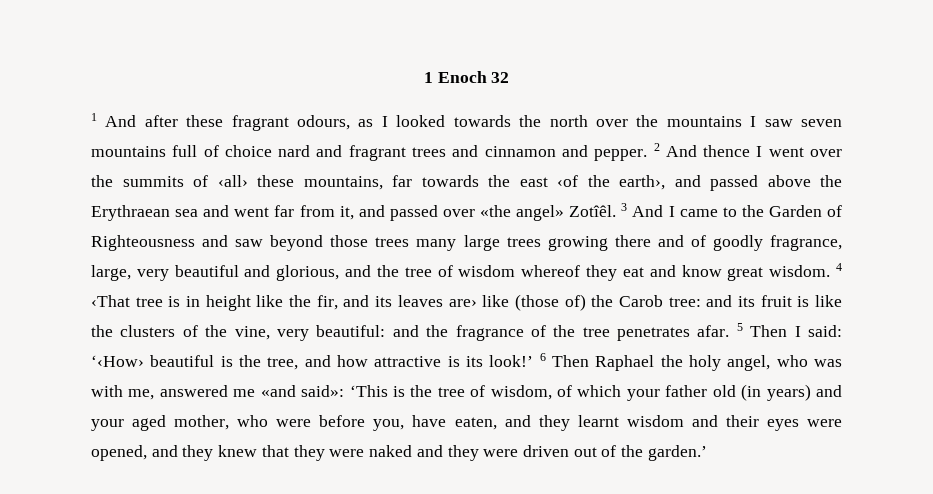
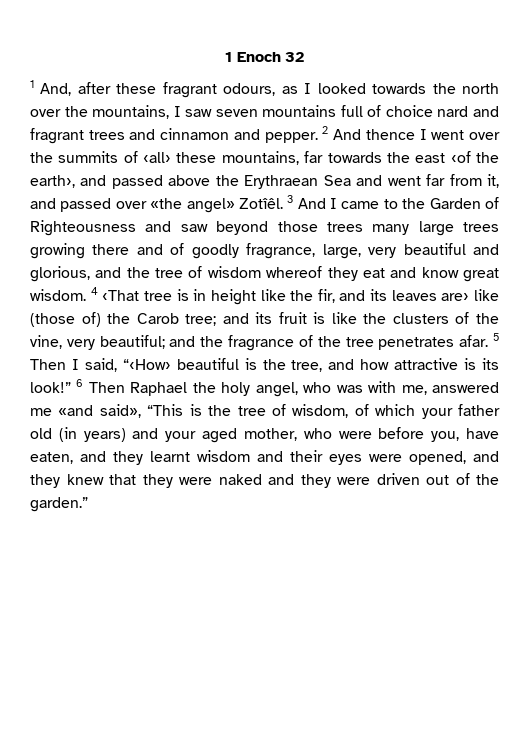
[105,115,137,127] And -> [40,83,72,96] And,
[666,116,742,127] mountains -> [92,105,170,119] mountains,
[175,209,199,217] sea -> [323,175,351,186] Sea
[668,297,701,307] tree: -> [185,314,217,326] tree;
[316,325,386,337] beautiful: -> [99,335,165,349] beautiful;
[808,325,843,337] [91,355,144,367] said: ‘‹How› -> [84,358,171,372] said, “‹How›
[489,355,534,367] look!’ -> [30,382,71,393] look!”
[301,385,388,397] said»: ‘This -> [99,404,184,418] said», “This
[647,445,707,461] garden.’ -> [30,497,88,512] garden.”

